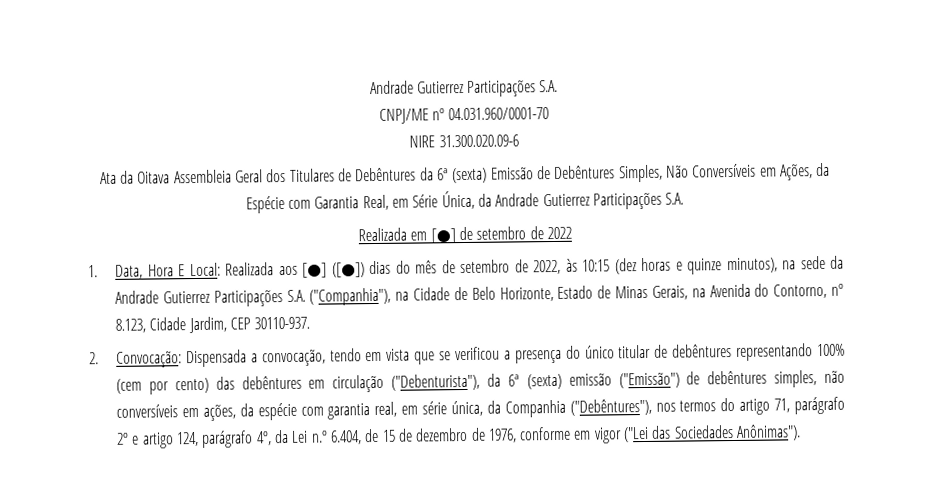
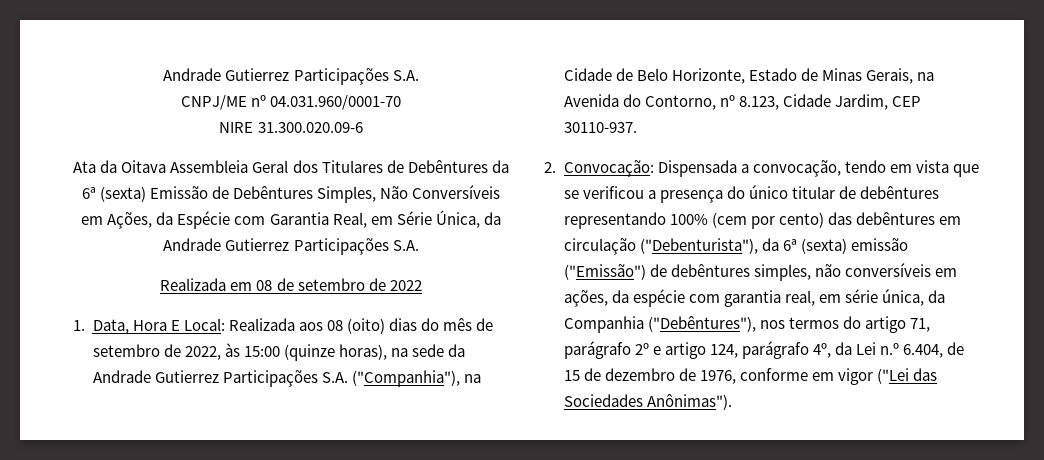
[430,228,456,244] [●] -> [256,280,273,291] 08
[302,262,365,278] [●] ([●]) -> [326,318,385,334] 08 (oito)
[582,257,778,275] 10:15 (dez horas e quinze minutos), -> [243,344,387,361] 15:00 (quinze horas),

